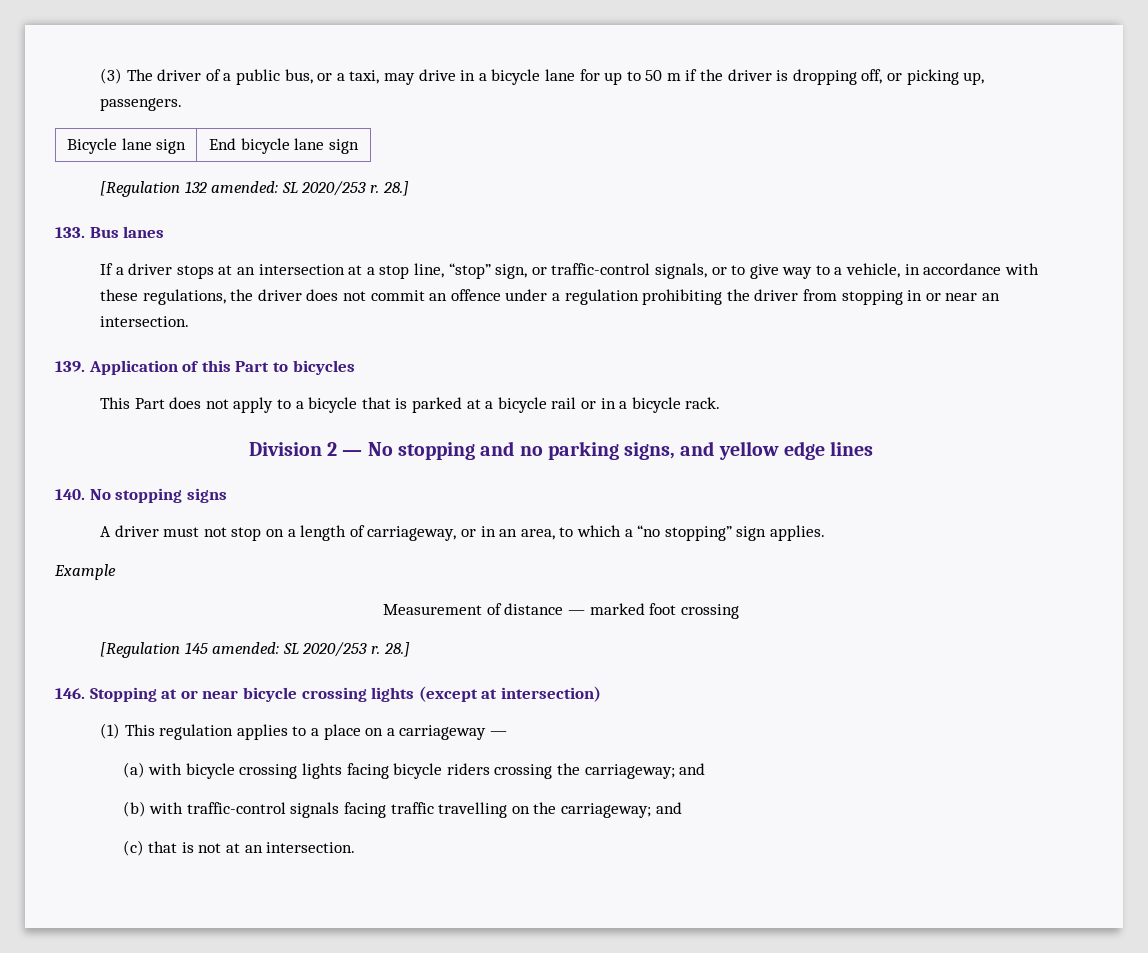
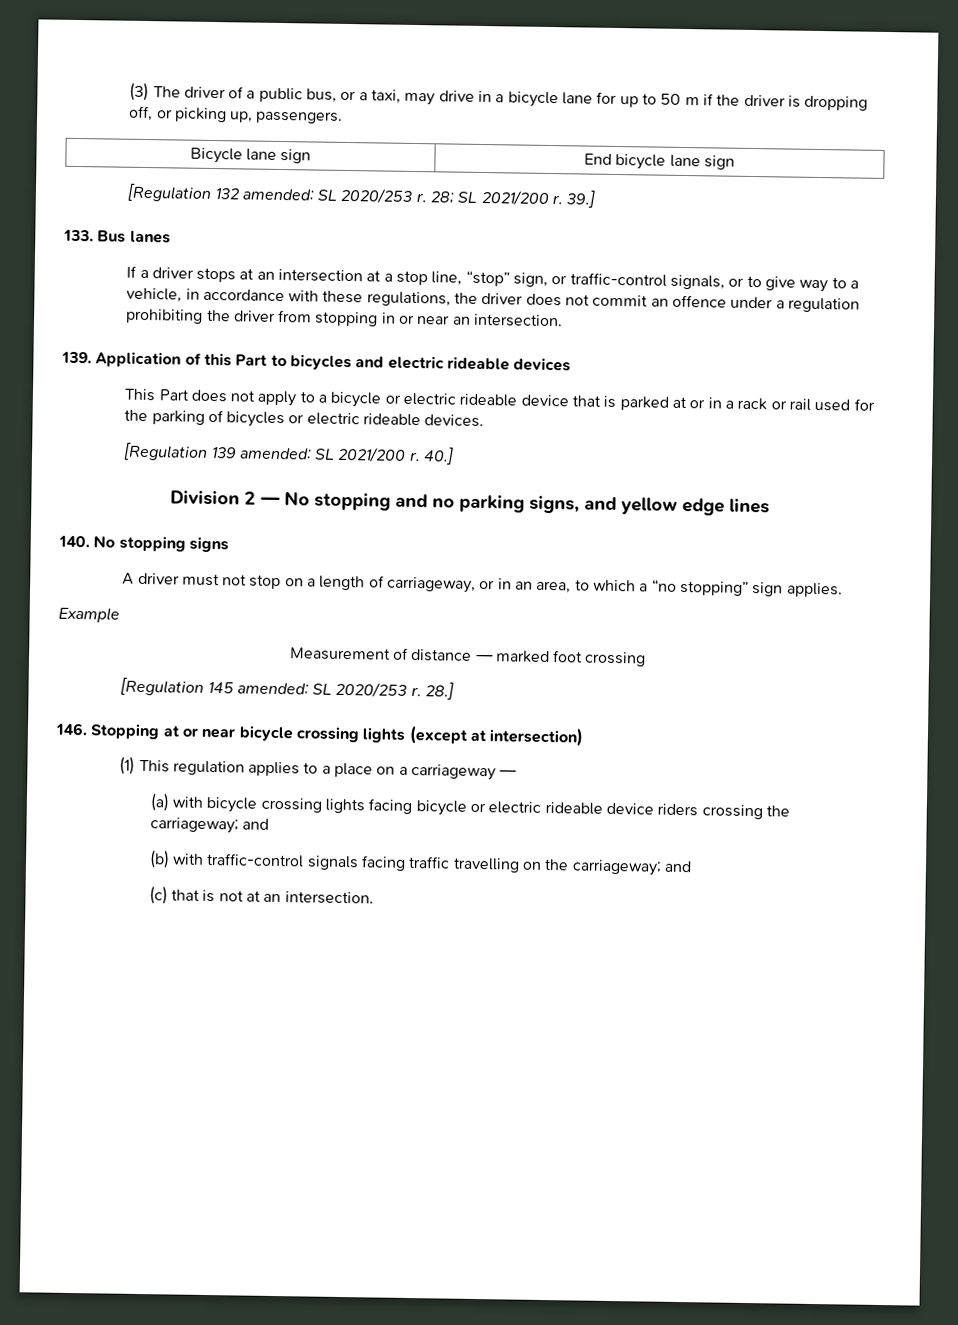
[382,181,409,196] 28.] -> [430,189,597,208] 28; SL 2021/200 r. 39.]
(355, 367) none -> [355,355,572,372] and electric rideable devices
[361,397,721,413] that is parked at a bicycle rail or in a bicycle rack. -> [384,392,875,412] [124,409,485,428] [123,442,455,465] or electric rideable device that is parked at or in a rack or rail used for the parking of bicycles or electric rideable devices. // [Regulation 139 amended: SL 2021/200 r. 40.]
(443, 771) none -> [470,801,655,815] or electric rideable device

